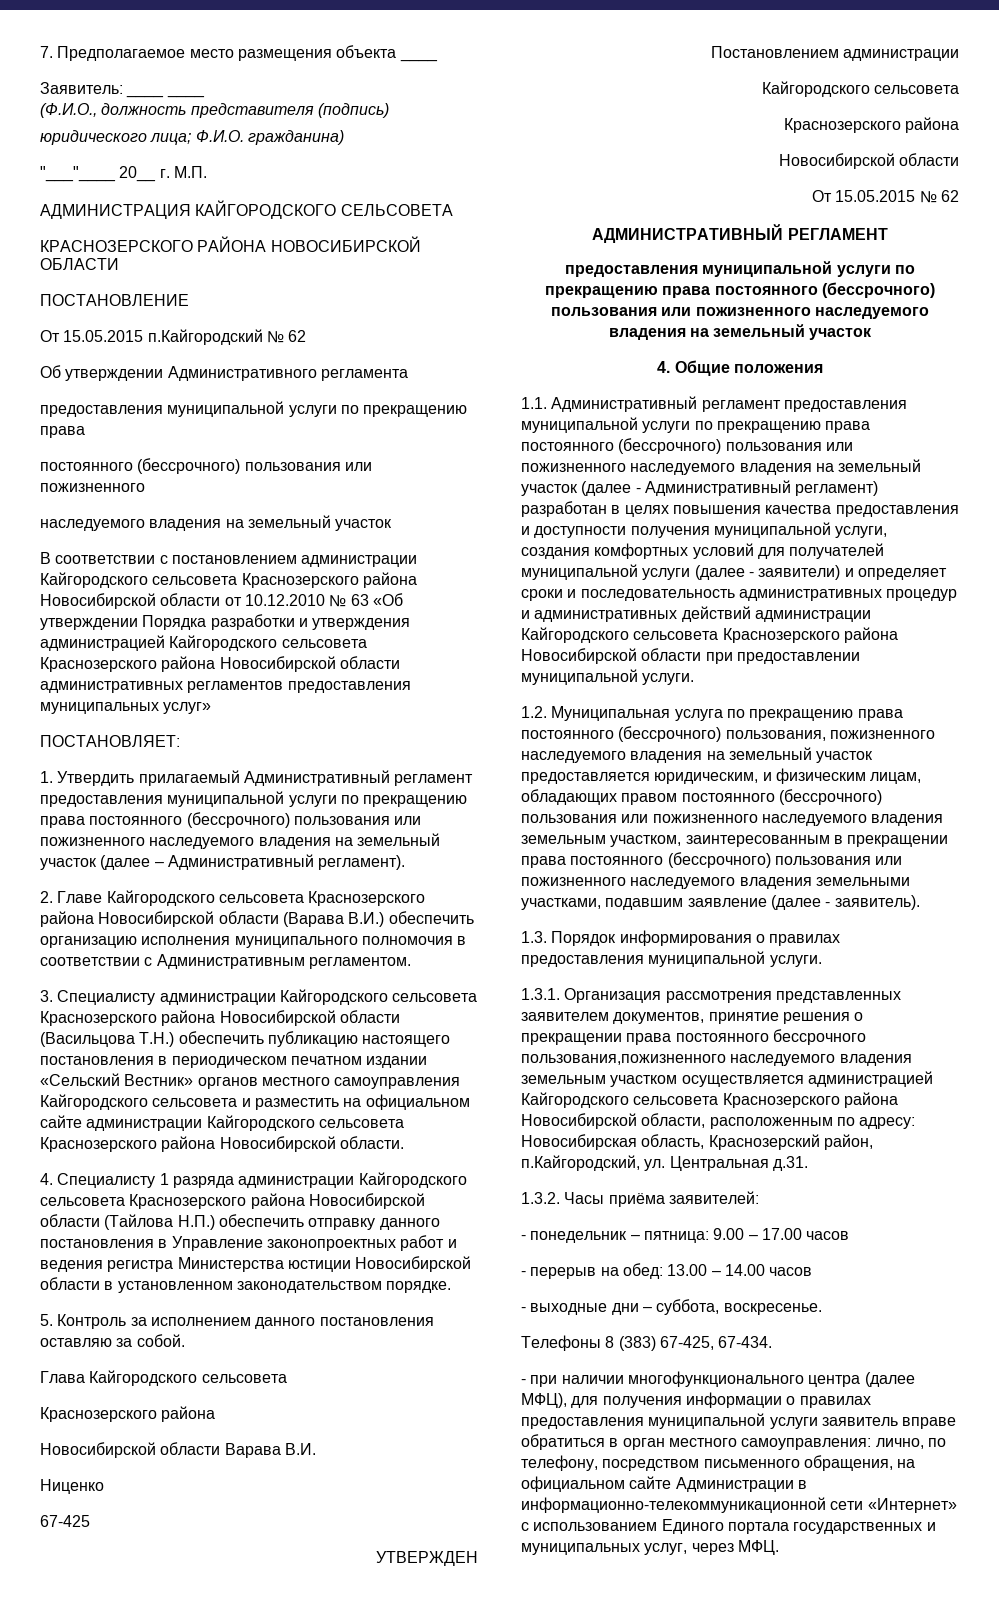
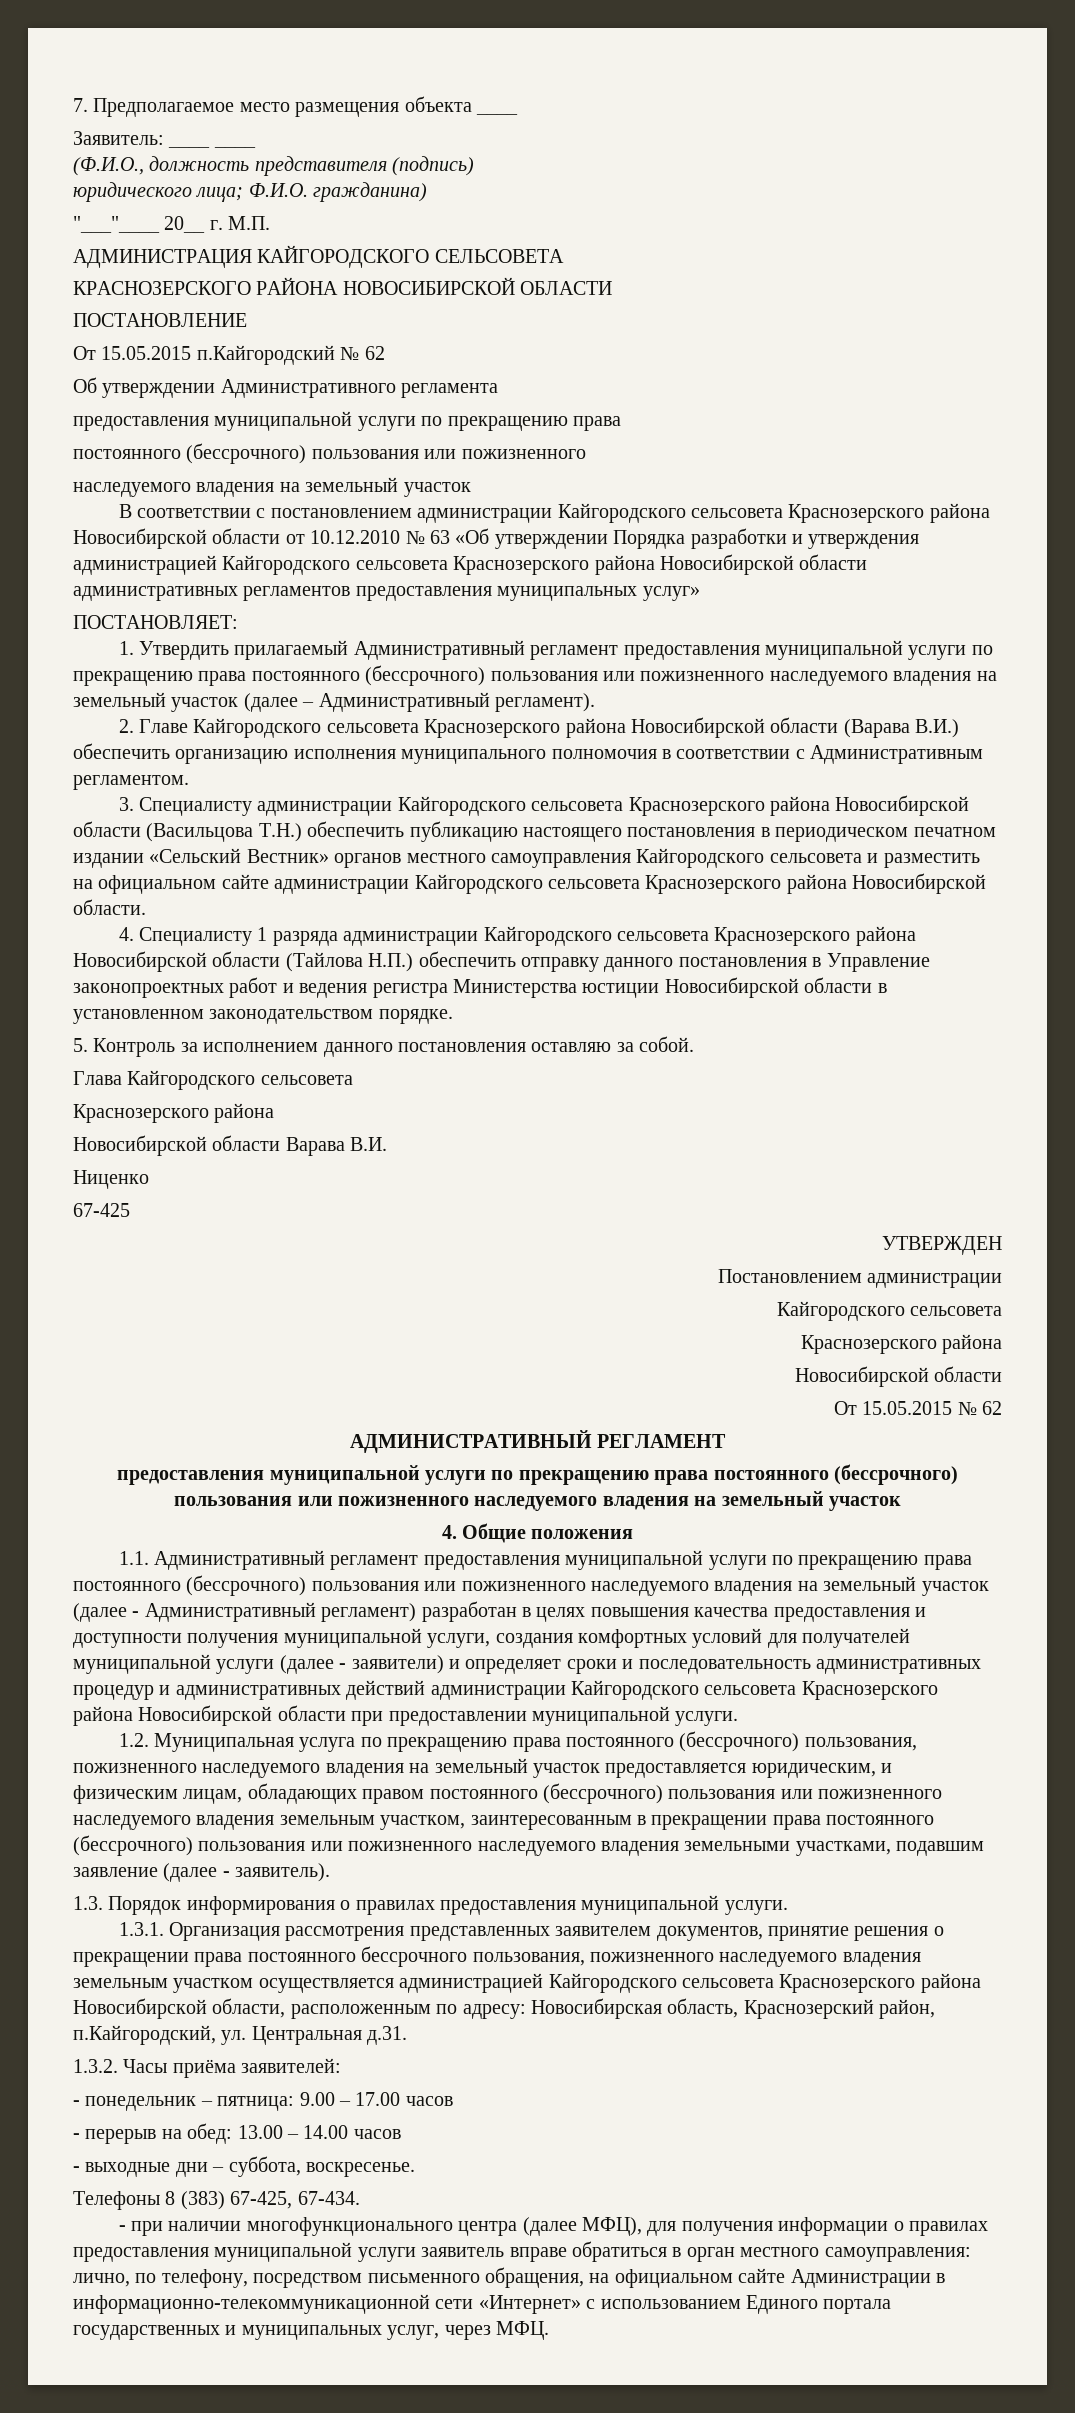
[521,1054,726,1065] пользования,пожизненного -> [472,1952,714,1966] пользования, пожизненного

